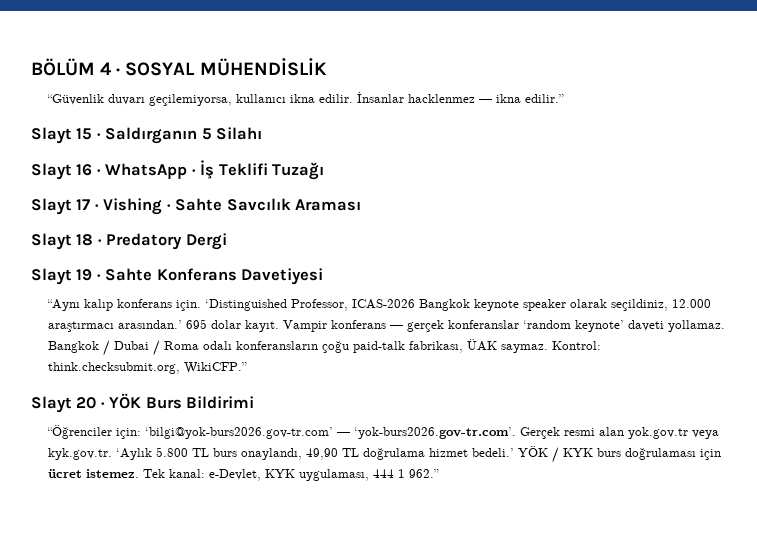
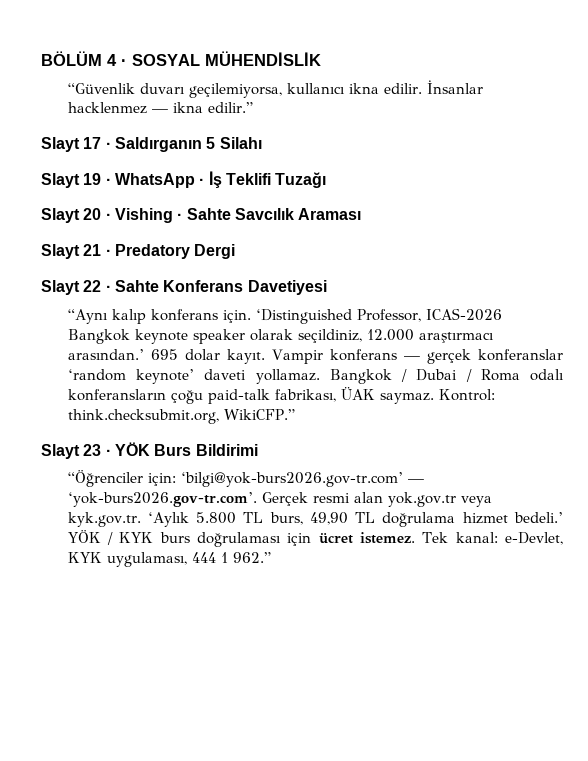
[76,128,93,140] 15 -> [83,137,102,149] 17
[76,164,93,176] 16 -> [83,173,102,185] 19
[76,199,91,210] 17 -> [83,208,102,220] 20
[76,234,94,246] 18 -> [83,244,102,256] 21
[76,269,93,281] 19 -> [83,280,102,292] 22
[76,397,97,409] 20 -> [83,444,102,456] 23
[213,448,303,460] burs onaylandı, -> [269,512,303,525] burs,

